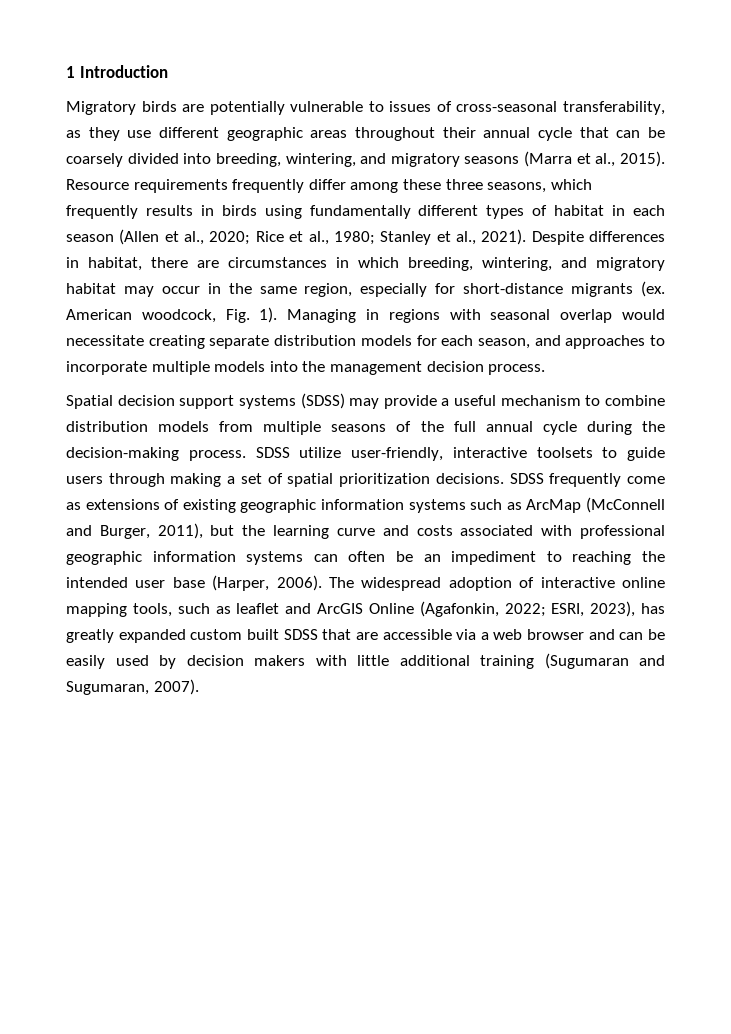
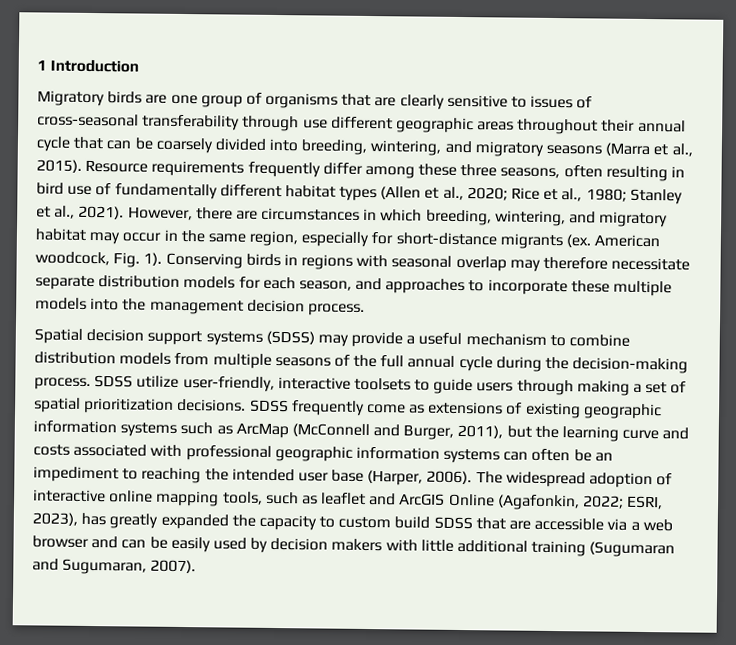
[209,101,364,115] potentially vulnerable -> [170,92,508,110] one group of organisms that are clearly sensitive
[562,101,665,115] [66,127,120,141] transferability, as they -> [142,114,300,132] transferability through
[550,179,592,190] [66,205,665,219] [66,234,114,242] which frequently results in birds using fundamentally different types of habitat in each season -> [563,165,686,182] [36,182,378,202] often resulting in bird use of fundamentally different habitat types
[531,231,665,245] [66,257,142,271] Despite differences in habitat, -> [127,206,193,221] However,
[287,309,357,323] Managing -> [165,252,281,269] Conserving birds
[622,309,665,320] [66,335,205,349] would necessitate creating -> [509,256,691,272] may therefore necessitate
(147, 368) none -> [570,280,610,293] these
[190,629,279,640] custom built -> [231,514,431,531] the capacity to custom build

